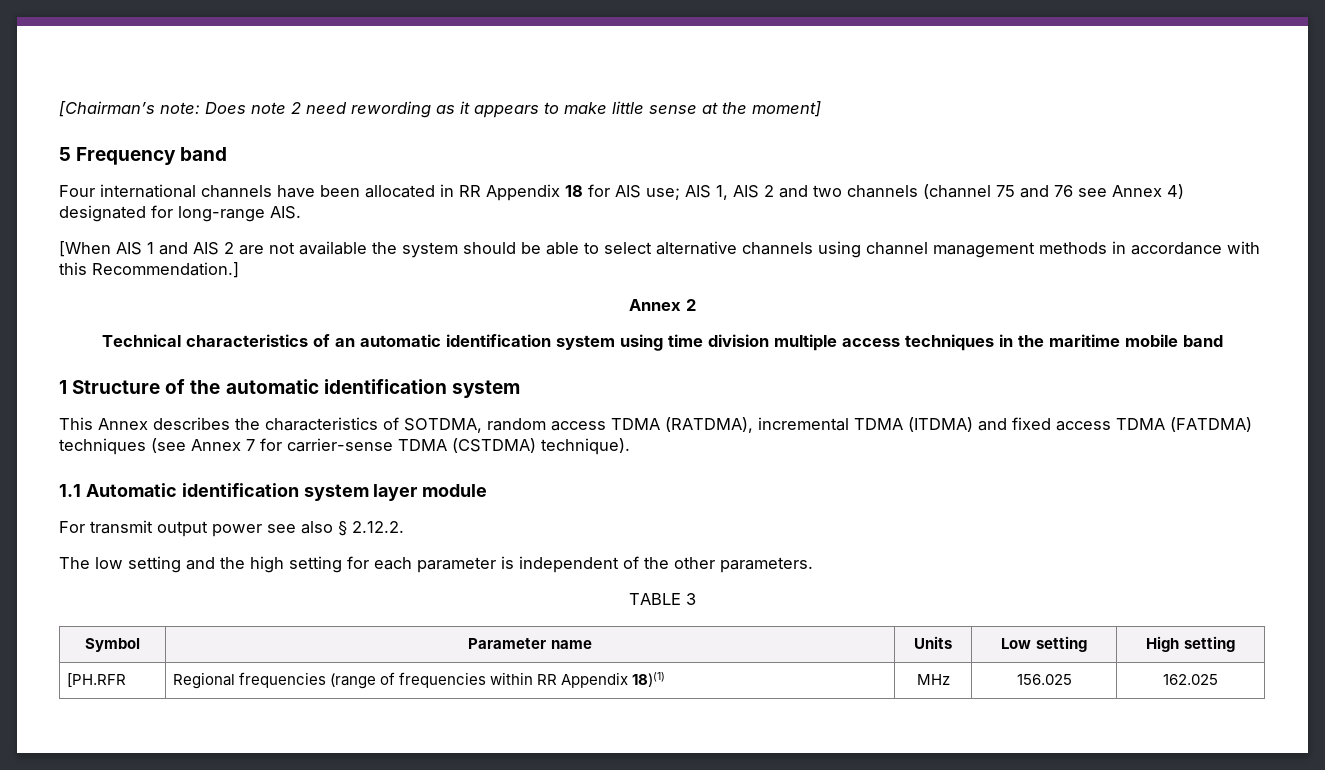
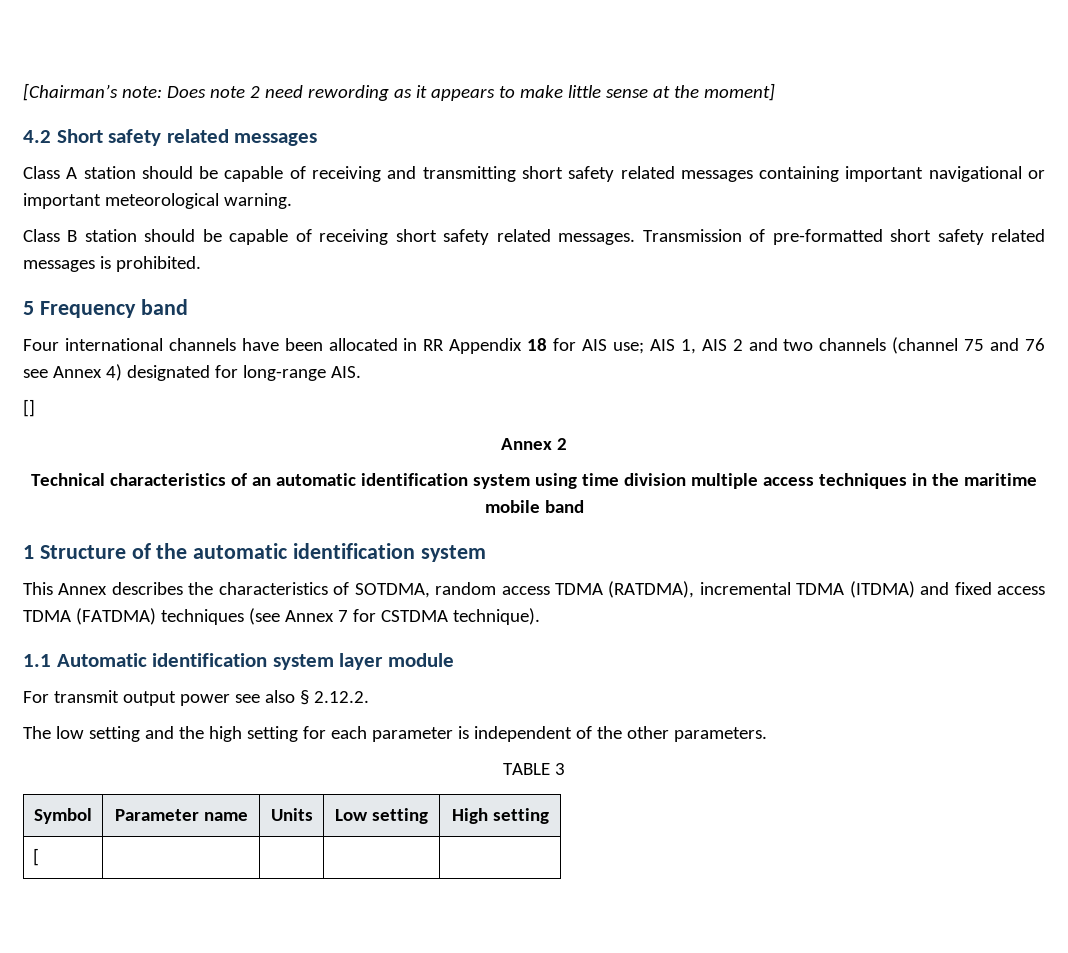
(821, 109) none -> [23,129,318,146] [23,166,1045,182] [23,193,292,209] [23,229,1046,245] [23,256,201,272] // 4.2 Short safety related messages // Class A station should be capable of receiving and transmitting short safety related messages containing important navigational or important meteorological warning. // Class B station should be capable of receiving short safety related messages. Transmission of pre-formatted short safety related messages is prohibited.
[59,241,1260,258] [59,262,239,278] [When AIS 1 and AIS 2 are not available the system should be able to select alternative channels using channel management methods in accordance with this Recommendation.] -> [23,399,35,417] []
[287,438,536,453] carrier-sense TDMA (CSTDMA) -> [380,610,448,622] CSTDMA
[66,673,126,687] [172,672,666,689] [916,674,950,685] [1016,674,1072,685] [1162,674,1218,685] [PH.RFR | Regional frequencies (range of frequencies within RR Appendix 18)(1) | MHz | 156.025 | 162.025 -> [33,848,40,866] [ | | | |

